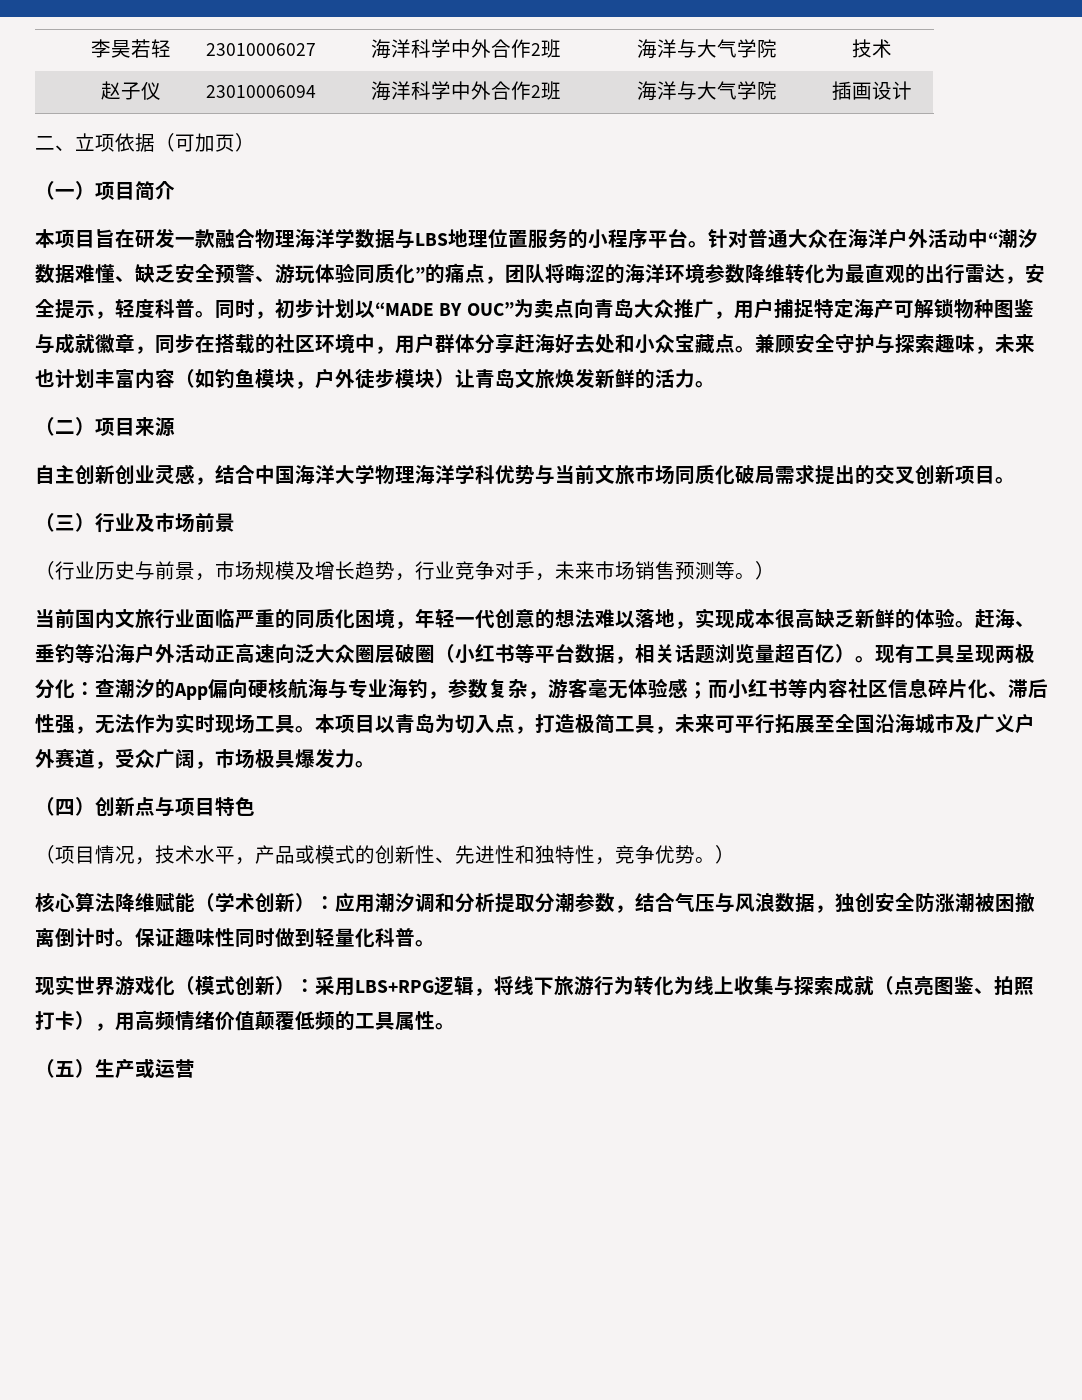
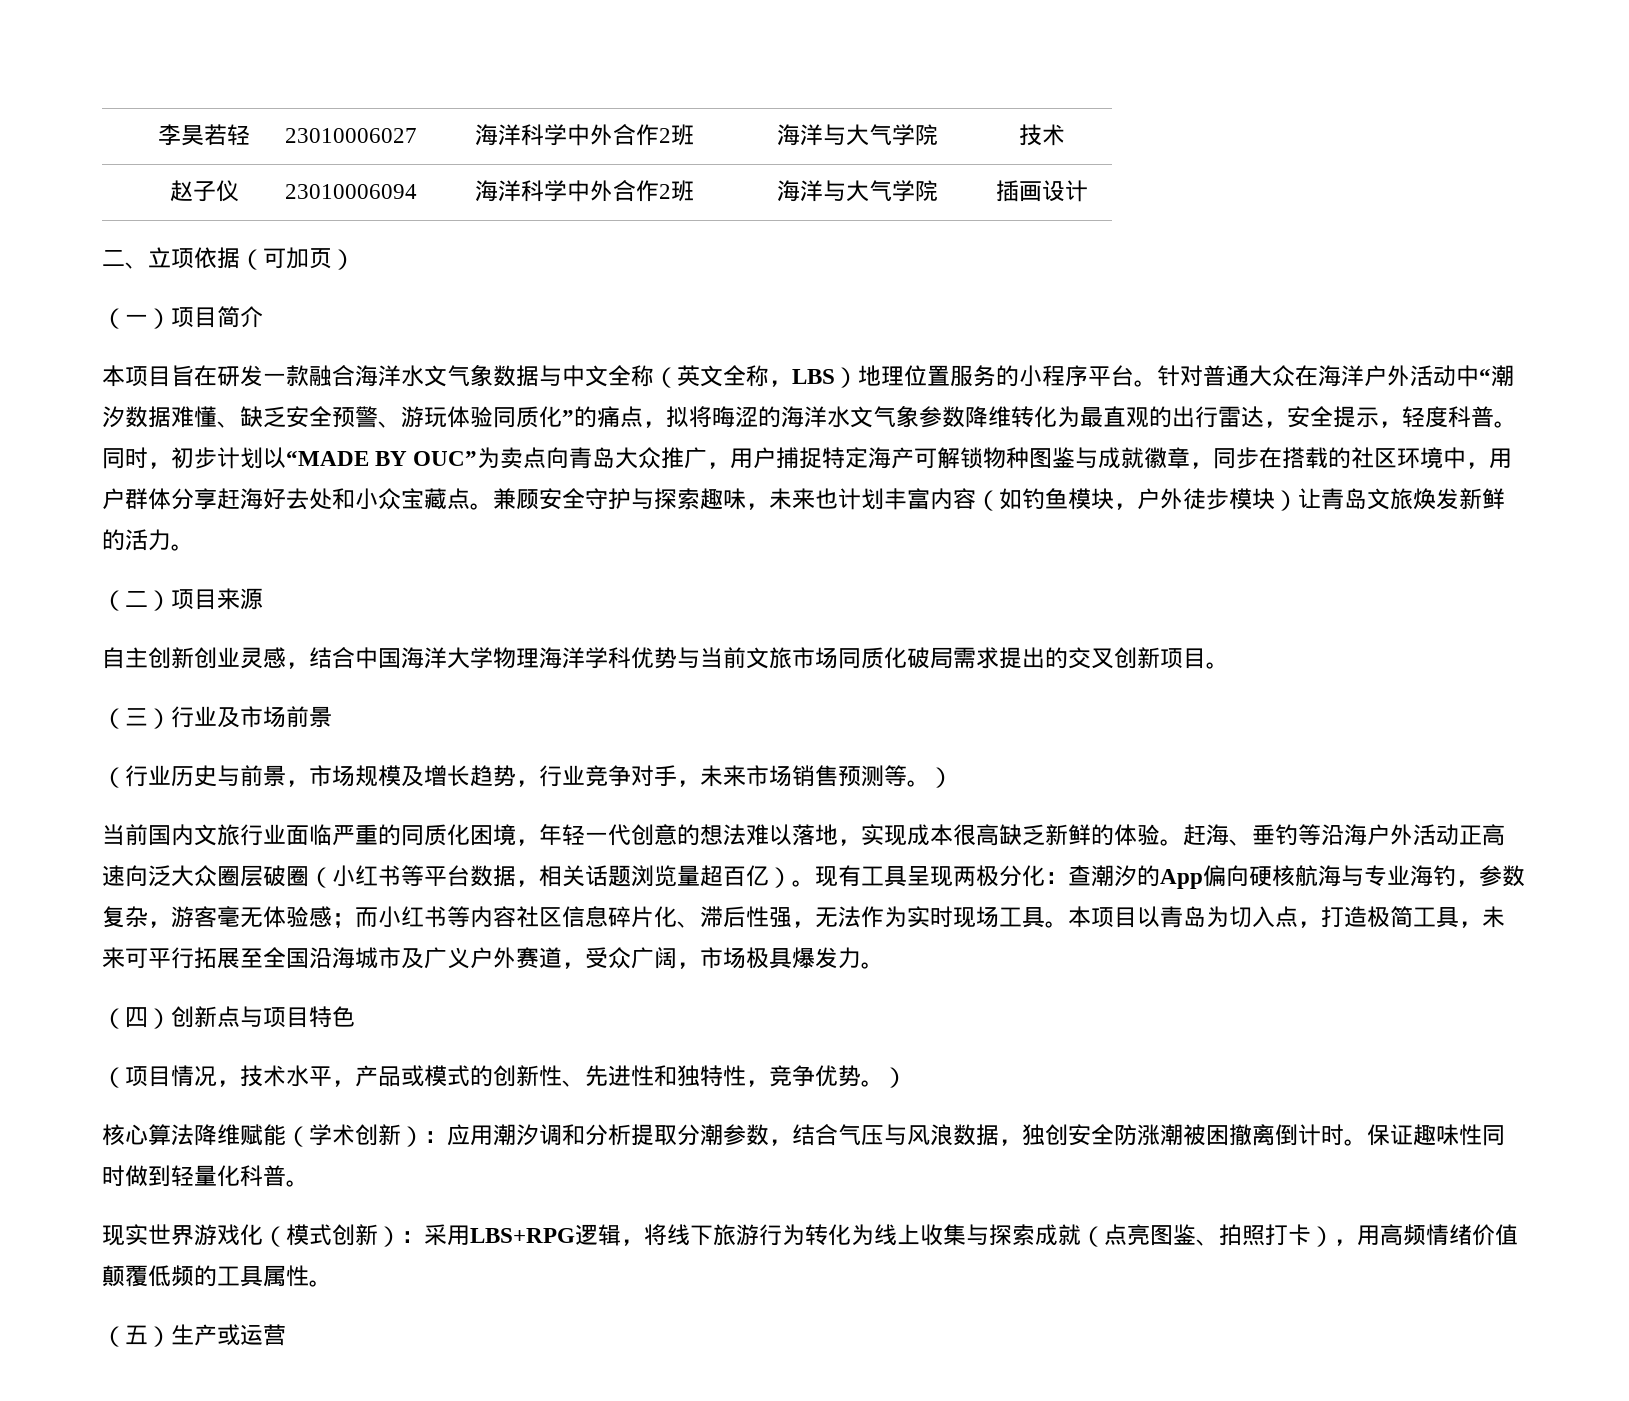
[255,228,448,249] 物理海洋学数据与LBS -> [355,364,858,388] 海洋水文气象数据与中文全称（英文全称，LBS）
[505,264,545,283] 团队 -> [666,406,689,428] 拟
[665,264,705,283] 环境 -> [827,405,919,428] 水文气象

